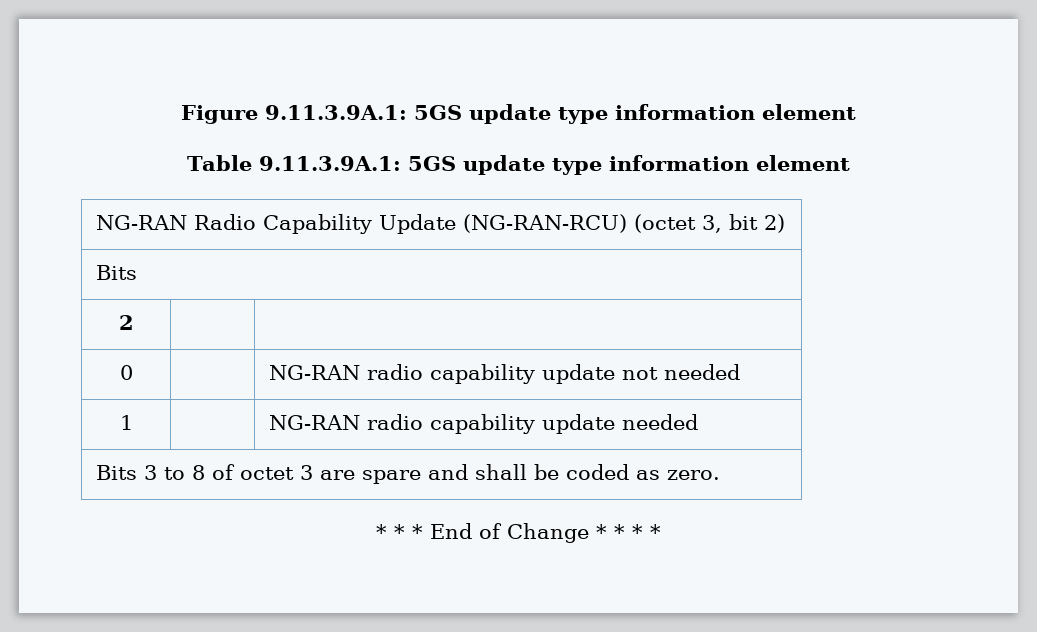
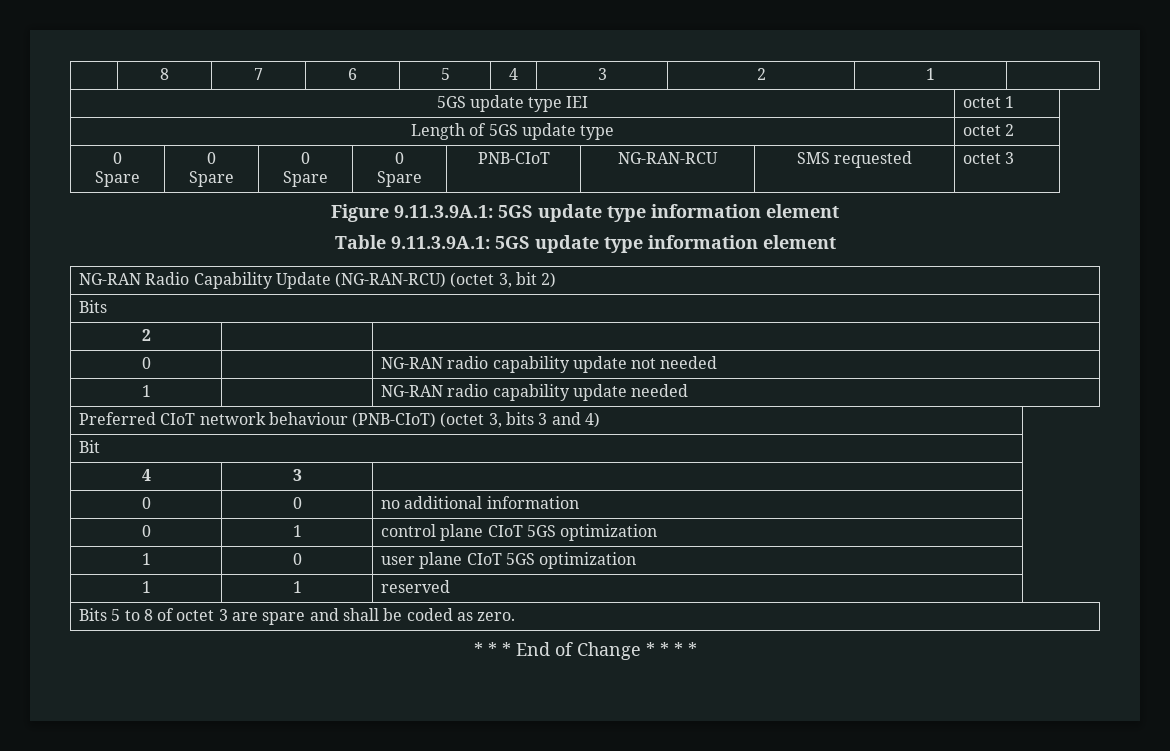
(181, 114) none -> [160,68,169,80] [254,68,263,80] [348,68,357,80] [440,68,450,80] [509,68,518,80] [597,68,607,80] [756,68,766,80] [926,68,935,80] [436,95,589,112] [962,96,1015,108] [410,123,615,140] [962,124,1015,136] [113,152,122,164] [95,171,140,187] [207,152,216,164] [189,171,234,187] [301,152,310,164] [283,171,328,187] [395,152,404,164] [377,171,422,187] [477,152,550,164] [618,152,718,164] [796,151,913,168] [962,152,1015,164] | 8 | 7 | 6 | 5 | 4 | 3 | 2 | 1 | // 5GS update type IEI | octet 1 // Length of 5GS update type | octet 2 // 0 // Spare | 0 // Spare | 0 // Spare | 0 // Spare | PNB-CIoT | NG-RAN-RCU | SMS requested | octet 3 //
[95,465,157,480] // Bits 3 -> [78,412,601,428] [78,440,100,453] [141,469,151,481] [292,469,302,481] [141,497,151,509] [292,497,302,509] [380,496,579,509] [141,525,151,537] [292,525,302,537] [380,524,658,541] [141,553,151,565] [292,553,302,565] [380,552,637,569] [141,581,151,593] [292,581,302,593] [380,580,450,593] [78,608,121,621] // Preferred CIoT network behaviour (PNB-CIoT) (octet 3, bits 3 and 4) // Bit // 4 | 3 | // 0 | 0 | no additional information // 0 | 1 | control plane CIoT 5GS optimization // 1 | 0 | user plane CIoT 5GS optimization // 1 | 1 | reserved // Bits 5

